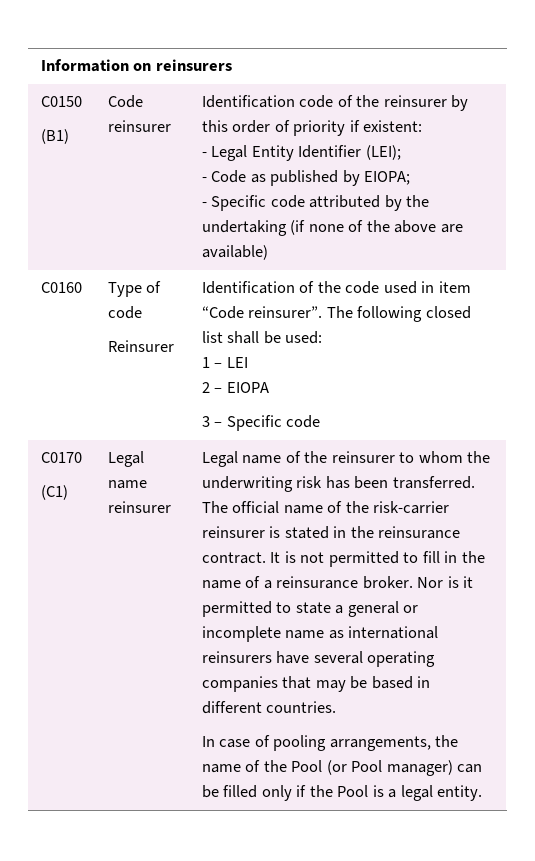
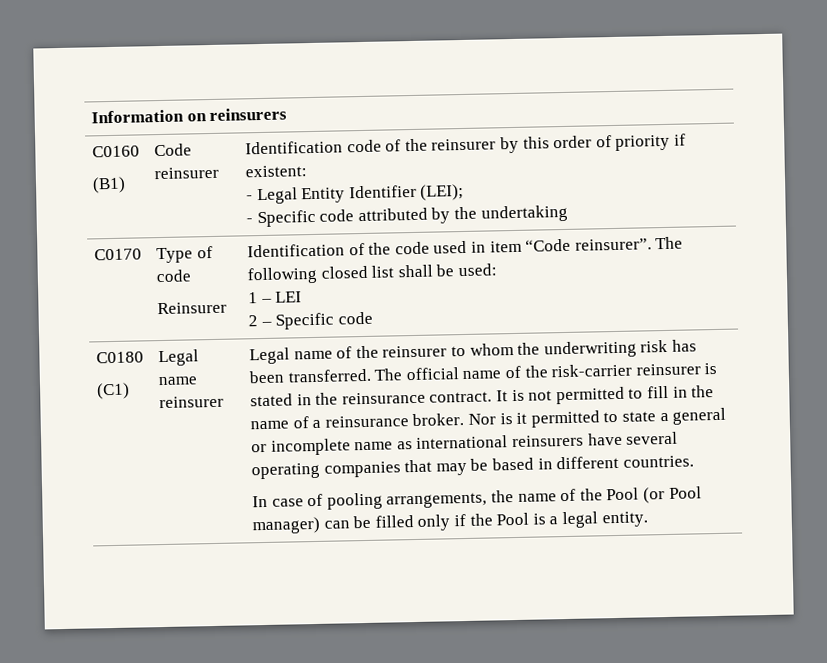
[40,96,82,107] C0150 -> [92,145,141,158] C0160
[201,170,411,186] // - Code as published by EIOPA; -> (465, 192) none
[290,220,463,235] [201,245,268,260] [40,282,82,293] (if none of the above are available) // C0160 -> [94,248,143,261] // C0170
[226,382,269,393] [201,416,223,427] EIOPA // 3 – -> (272, 324) none
[40,452,82,463] C0170 -> [96,351,145,364] C0180

